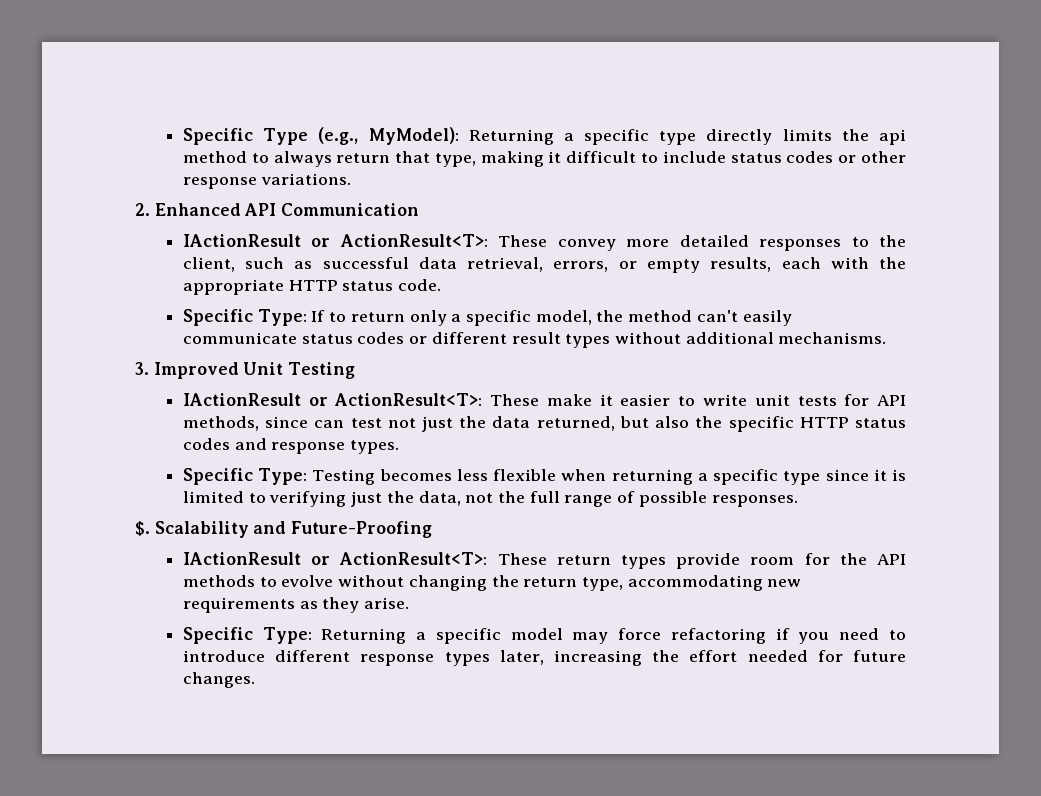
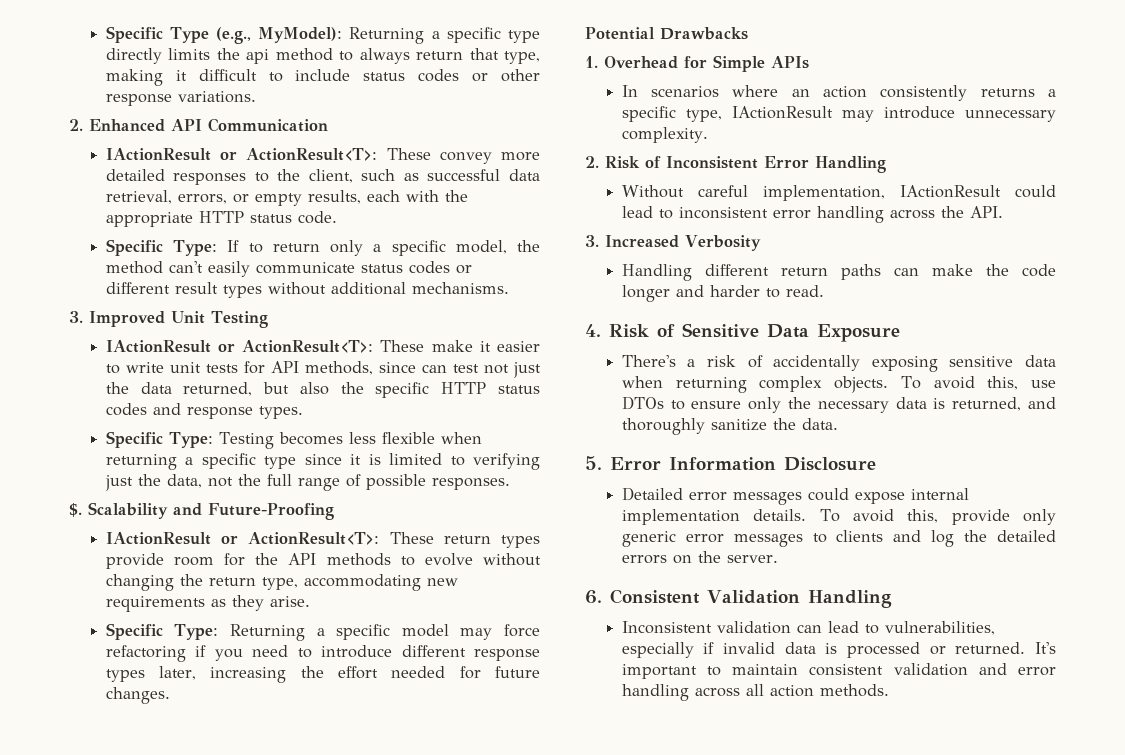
(255, 680) none -> [585,27,748,40] [585,55,809,72] [621,85,1056,101] [621,106,1056,122] [621,127,708,143] [585,156,886,173] [621,185,1056,201] [621,206,1003,223] [585,235,761,251] [621,264,1056,281] [621,285,824,302] [585,323,900,342] [621,355,1056,372] [621,376,1056,393] [621,396,1056,413] [621,418,838,435] [585,456,876,471] [621,487,969,505] [621,509,1056,525] [621,530,1056,547] [621,551,778,564] [585,589,892,608] [621,621,995,635] [621,642,1056,658] [621,663,1056,679] [621,684,889,701] // Potential Drawbacks // 1. Overhead for Simple APIs // In scenarios where an action consistently returns a specific type, IActionResult may introduce unnecessary complexity. // 2. Risk of Inconsistent Error Handling // Without careful implementation, IActionResult could lead to inconsistent error handling across the API. // 3. Increased Verbosity // Handling different return paths can make the code longer and harder to read. // 4. Risk of Sensitive Data Exposure // There's a risk of accidentally exposing sensitive data when returning complex objects. To avoid this, use DTOs to ensure only the necessary data is returned, and thoroughly sanitize the data. // 5. Error Information Disclosure // Detailed error messages could expose internal implementation details. To avoid this, provide only generic error messages to clients and log the detailed errors on the server. // 6. Consistent Validation Handling // Inconsistent validation can lead to vulnerabilities, especially if invalid data is processed or returned. It's important to maintain consistent validation and error handling across all action methods.

